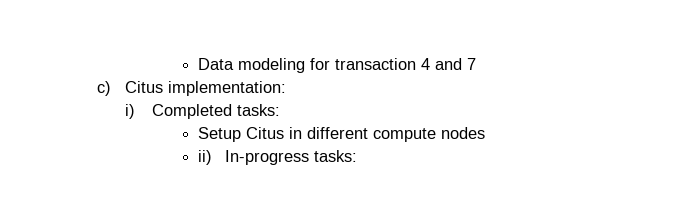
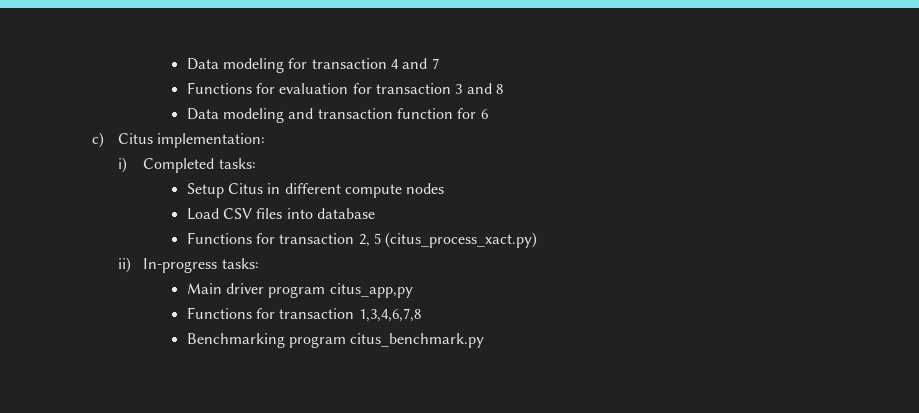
(476, 64) none -> [186,82,503,94] [186,108,488,123] // Functions for evaluation for transaction 3 and 8 // Data modeling and transaction function for 6
[197,150,358,165] ii) In-progress tasks: -> [186,208,375,220] [186,232,538,248] [117,257,259,273] [186,283,413,298] [186,307,421,322] [186,333,485,348] Load CSV files into database // Functions for transaction 2, 5 (citus_process_xact.py) // ii) In-progress tasks: // Main driver program citus_app,py // Functions for transaction 1,3,4,6,7,8 // Benchmarking program citus_benchmark.py

